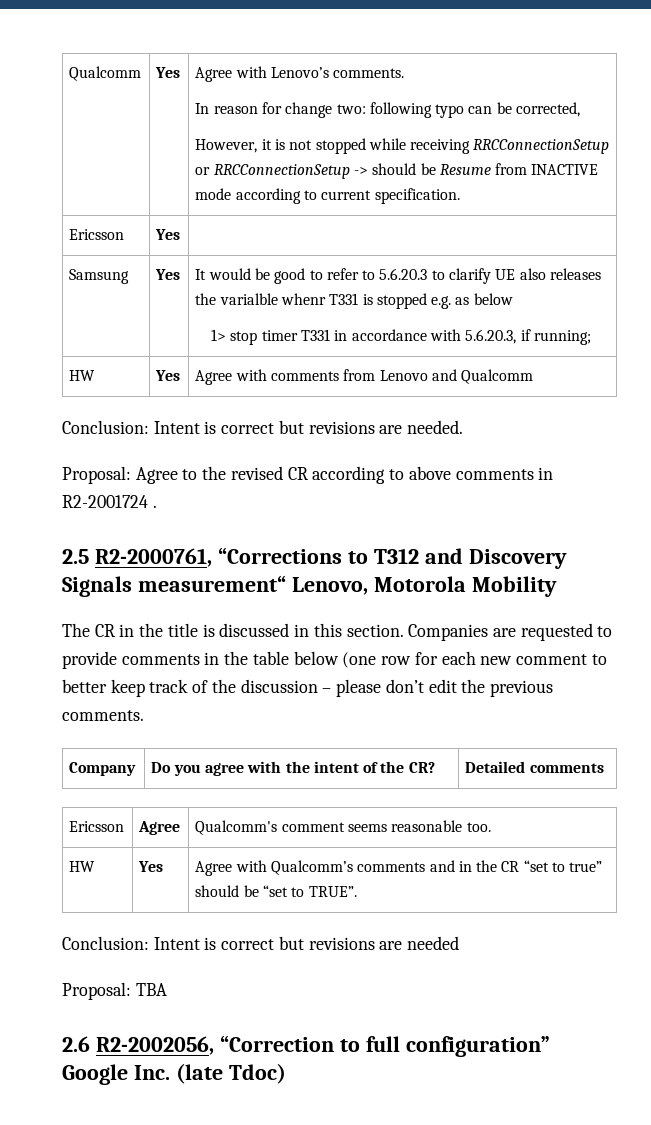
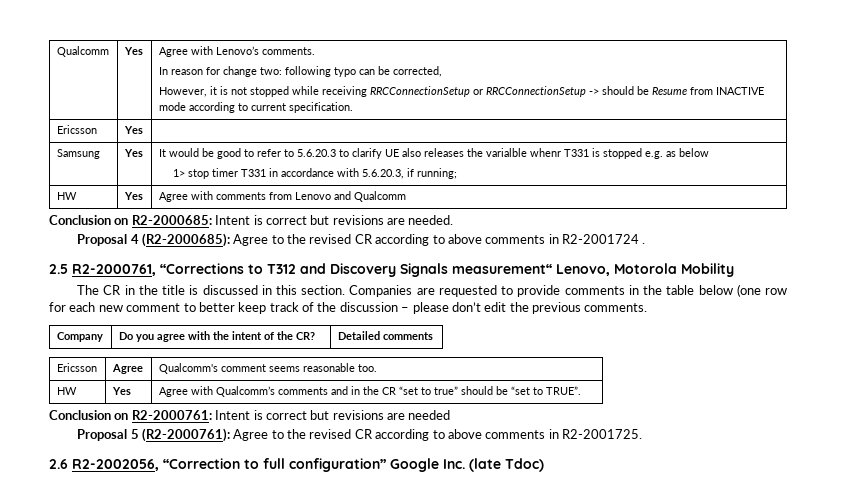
[62,420,149,434] Conclusion: -> [49,215,212,225] Conclusion on R2-2000685:
[62,466,131,484] Proposal: -> [77,233,230,247] Proposal 4 (R2-2000685):
[62,936,149,950] Conclusion: -> [49,410,212,420] Conclusion on R2-2000761:
[62,982,167,1000] Proposal: TBA -> [77,428,643,442] Proposal 5 (R2-2000761): Agree to the revised CR according to above comments in R2-2001725.

